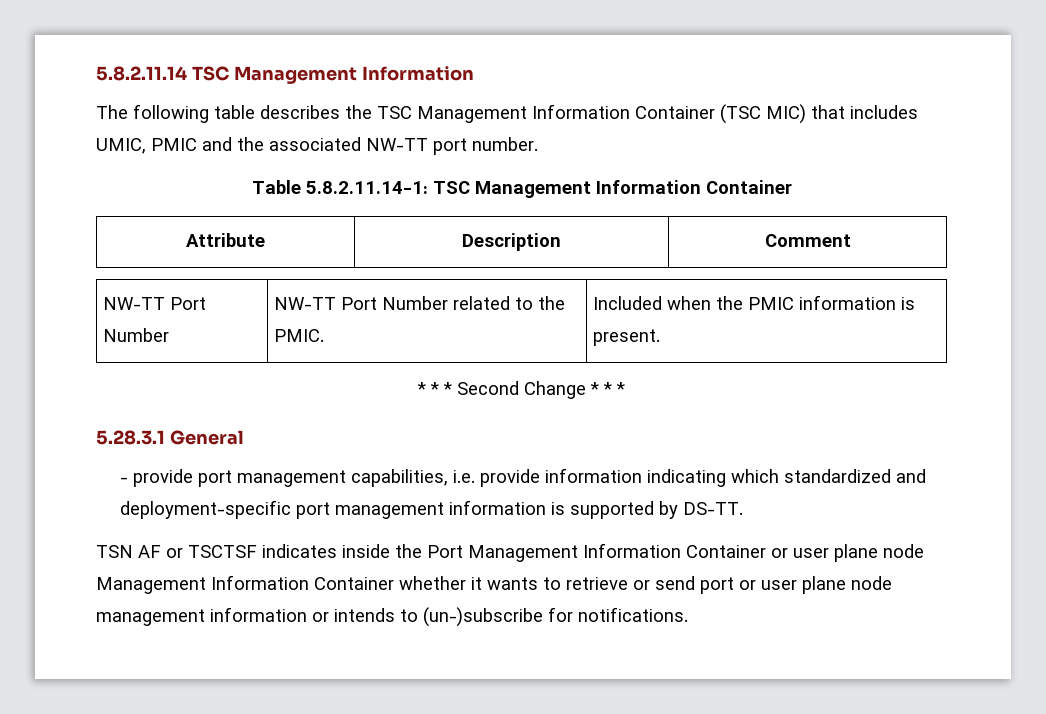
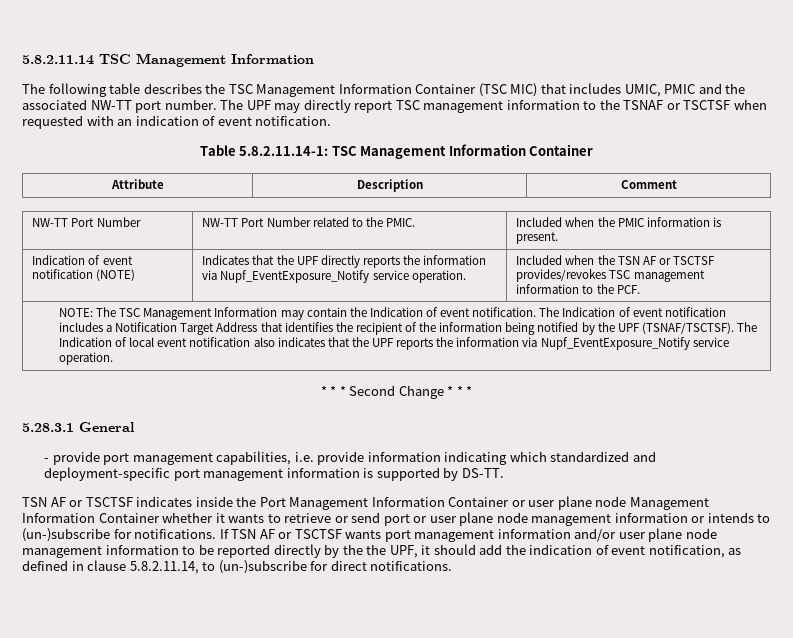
(538, 144) none -> [220,99,767,113] [22,115,332,129] The UPF may directly report TSC management information to the TSNAF or TSCTSF when requested with an indication of event notification.
(661, 337) none -> [32,255,133,265] [32,269,136,281] [202,255,487,268] [202,270,466,283] [516,255,715,265] [516,269,705,282] [516,284,640,294] [59,307,726,320] [59,322,757,335] [59,337,729,350] [59,352,114,365] // Indication of event notification (NOTE) | Indicates that the UPF directly reports the information via Nupf_EventExposure_Notify service operation. | Included when the TSN AF or TSCTSF provides/revokes TSC management information to the PCF. // NOTE: The TSC Management Information may contain the Indication of event notification. The Indication of event notification includes a Notification Target Address that identifies the recipient of the information being notified by the UPF (TSNAF/TSCTSF). The Indication of local event notification also indicates that the UPF reports the information via Nupf_EventExposure_Notify service operation.
(688, 614) none -> [219,528,717,542] [22,544,742,558] [22,560,453,574] If TSN AF or TSCTSF wants port management information and/or user plane node management information to be reported directly by the the UPF, it should add the indication of event notification, as defined in clause 5.8.2.11.14, to (un-)subscribe for direct notifications.

